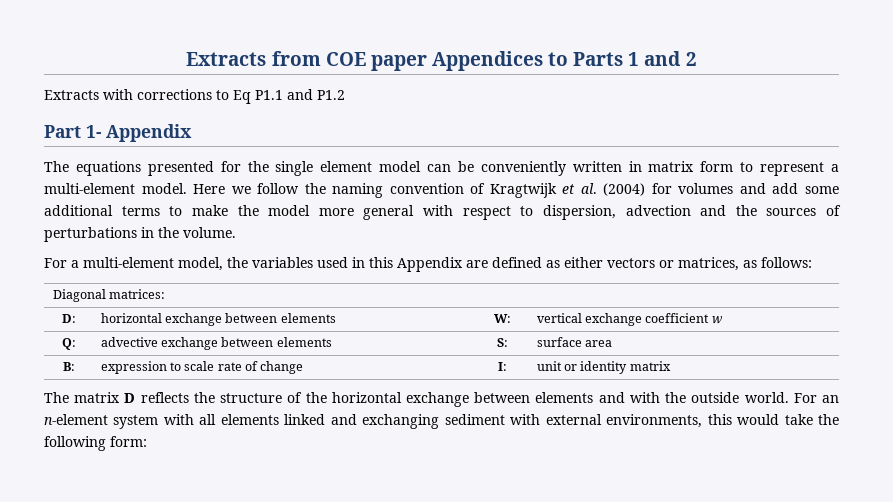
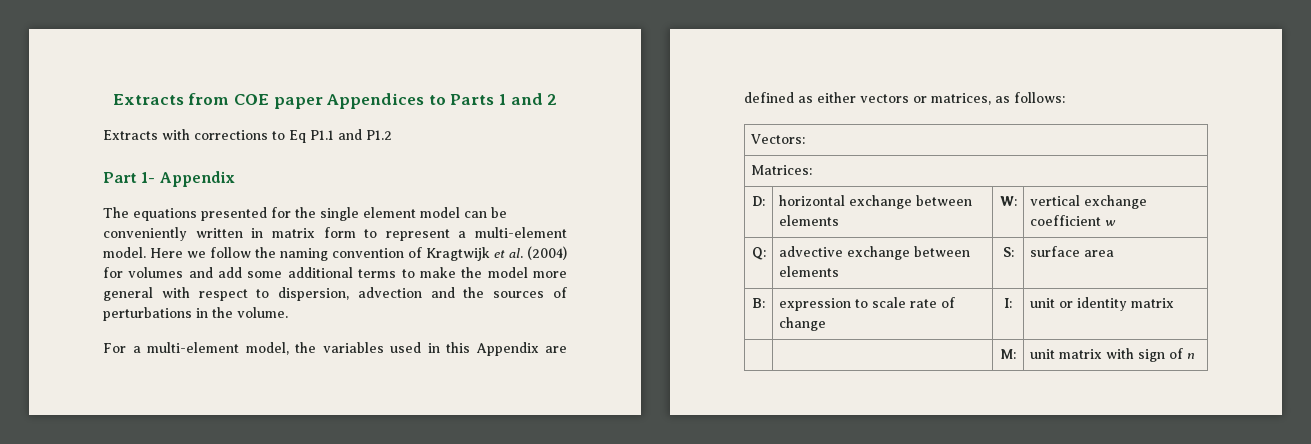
[52,289,165,302] Diagonal matrices: -> [750,134,805,144] [750,165,812,175] Vectors: // Matrices:
[44,392,839,407] [44,414,839,429] [44,436,147,451] // The matrix D reflects the structure of the horizontal exchange between elements and with the outside world. For an n-element system with all elements linked and exchanging sediment with external environments, this would take the following form: -> [1000,349,1016,359] [1029,348,1195,362] // | | M: | unit matrix with sign of n

